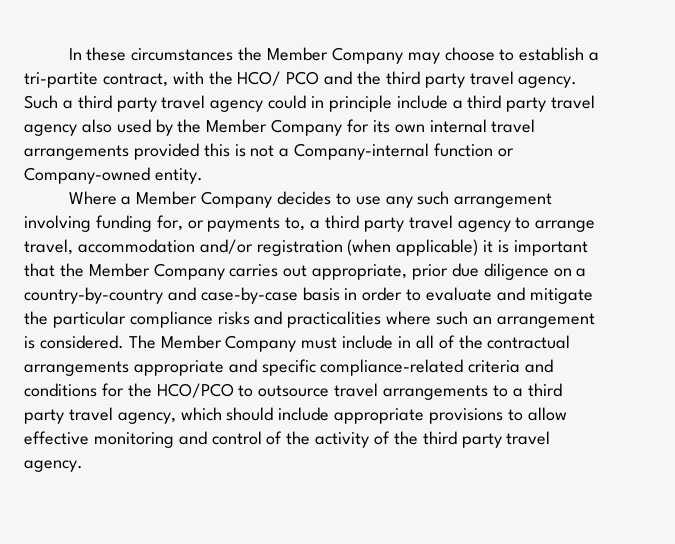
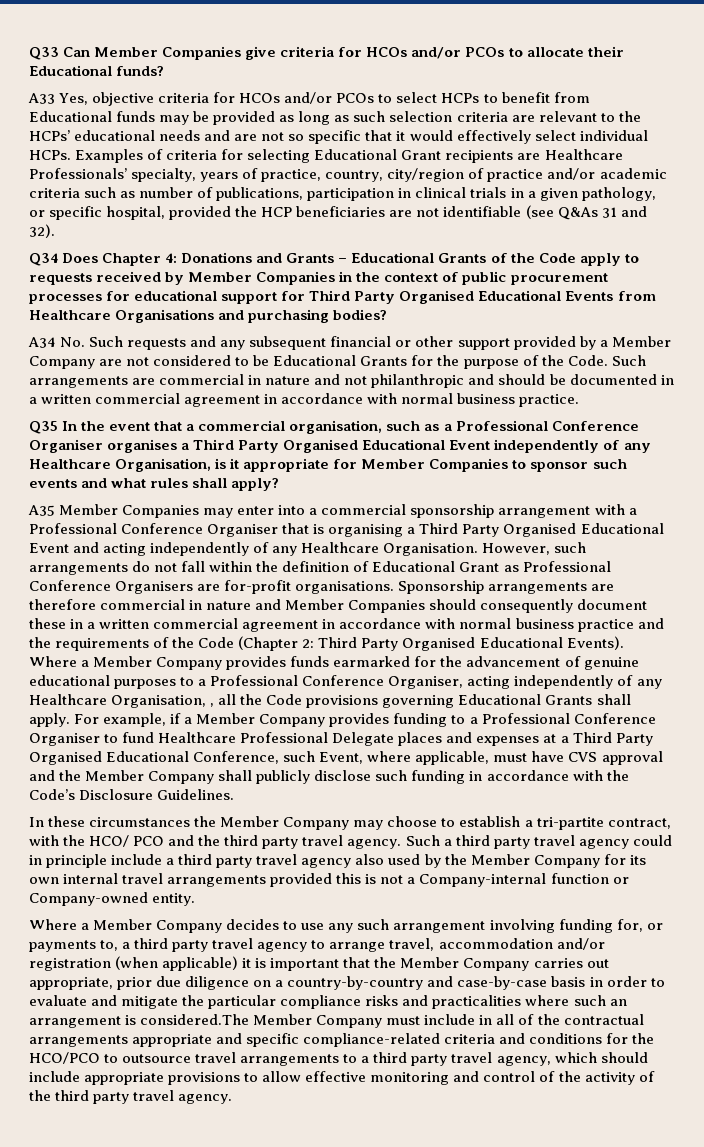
(68, 54) none -> [29,46,624,60] [29,65,165,76] [28,92,590,106] [29,111,641,125] [29,130,648,144] [29,149,623,163] [29,168,667,182] [29,187,656,201] [29,205,647,220] [29,224,55,238] [29,252,639,266] [29,271,608,285] [29,290,656,304] [29,309,388,323] [28,336,671,350] [29,355,646,369] [29,374,674,388] [29,393,580,407] [29,420,639,434] [29,439,651,453] [29,458,627,472] [29,478,280,491] [28,504,637,518] [29,523,664,537] [29,542,587,556] [29,561,611,575] [29,580,615,594] [29,599,648,613] [29,618,664,632] [29,636,624,651] [29,656,639,670] [29,675,662,689] [29,694,631,708] [29,713,656,727] [29,732,653,746] [29,751,663,765] [29,770,629,784] [29,789,235,800] Q33 Can Member Companies give criteria for HCOs and/or PCOs to allocate their Educational funds? // A33 Yes, objective criteria for HCOs and/or PCOs to select HCPs to benefit from Educational funds may be provided as long as such selection criteria are relevant to the HCPs’ educational needs and are not so specific that it would effectively select individual HCPs. Examples of criteria for selecting Educational Grant recipients are Healthcare Professionals’ specialty, years of practice, country, city/region of practice and/or academic criteria such as number of publications, participation in clinical trials in a given pathology, or specific hospital, provided the HCP beneficiaries are not identifiable (see Q&As 31 and 32). // Q34 Does Chapter 4: Donations and Grants – Educational Grants of the Code apply to requests received by Member Companies in the context of public procurement processes for educational support for Third Party Organised Educational Events from Healthcare Organisations and purchasing bodies? // A34 No. Such requests and any subsequent financial or other support provided by a Member Company are not considered to be Educational Grants for the purpose of the Code. Such arrangements are commercial in nature and not philanthropic and should be documented in a written commercial agreement in accordance with normal business practice. // Q35 In the event that a commercial organisation, such as a Professional Conference Organiser organises a Third Party Organised Educational Event independently of any Healthcare Organisation, is it appropriate for Member Companies to sponsor such events and what rules shall apply? // A35 Member Companies may enter into a commercial sponsorship arrangement with a Professional Conference Organiser that is organising a Third Party Organised Educational Event and acting independently of any Healthcare Organisation. However, such arrangements do not fall within the definition of Educational Grant as Professional Conference Organisers are for-profit organisations. Sponsorship arrangements are therefore commercial in nature and Member Companies should consequently document these in a written commercial agreement in accordance with normal business practice and the requirements of the Code (Chapter 2: Third Party Organised Educational Events). Where a Member Company provides funds earmarked for the advancement of genuine educational purposes to a Professional Conference Organiser, acting independently of any Healthcare Organisation, , all the Code provisions governing Educational Grants shall apply. For example, if a Member Company provides funding to a Professional Conference Organiser to fund Healthcare Professional Delegate places and expenses at a Third Party Organised Educational Conference, such Event, where applicable, must have CVS approval and the Member Company shall publicly disclose such funding in accordance with the Code’s Disclosure Guidelines. //
[39,335,156,349] considered. The -> [140,1014,250,1025] considered.The

